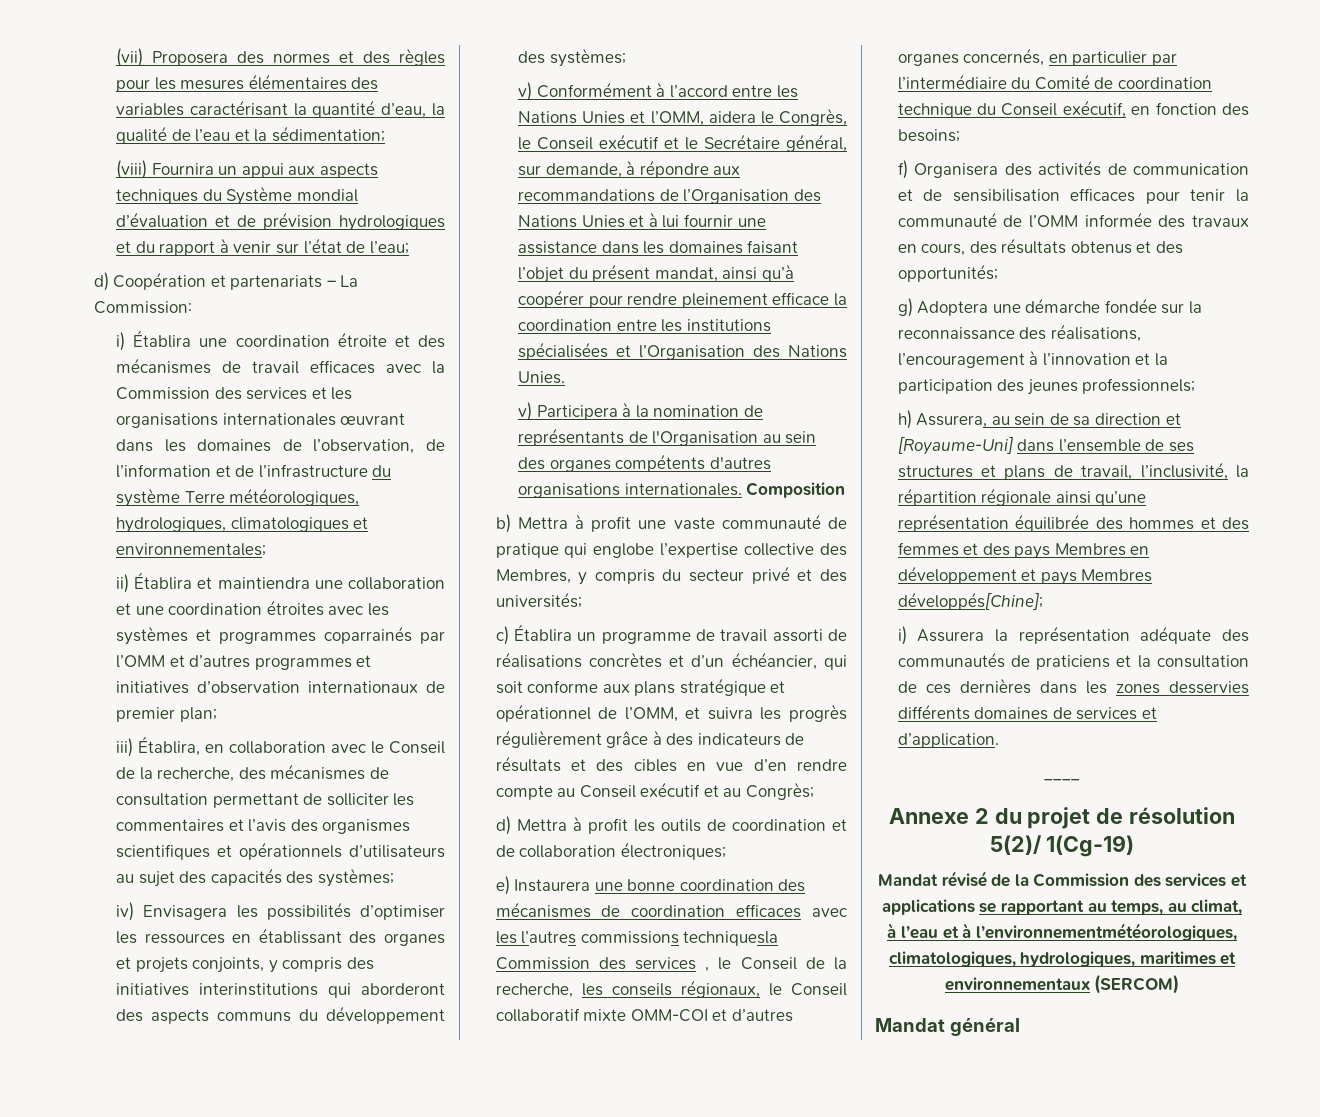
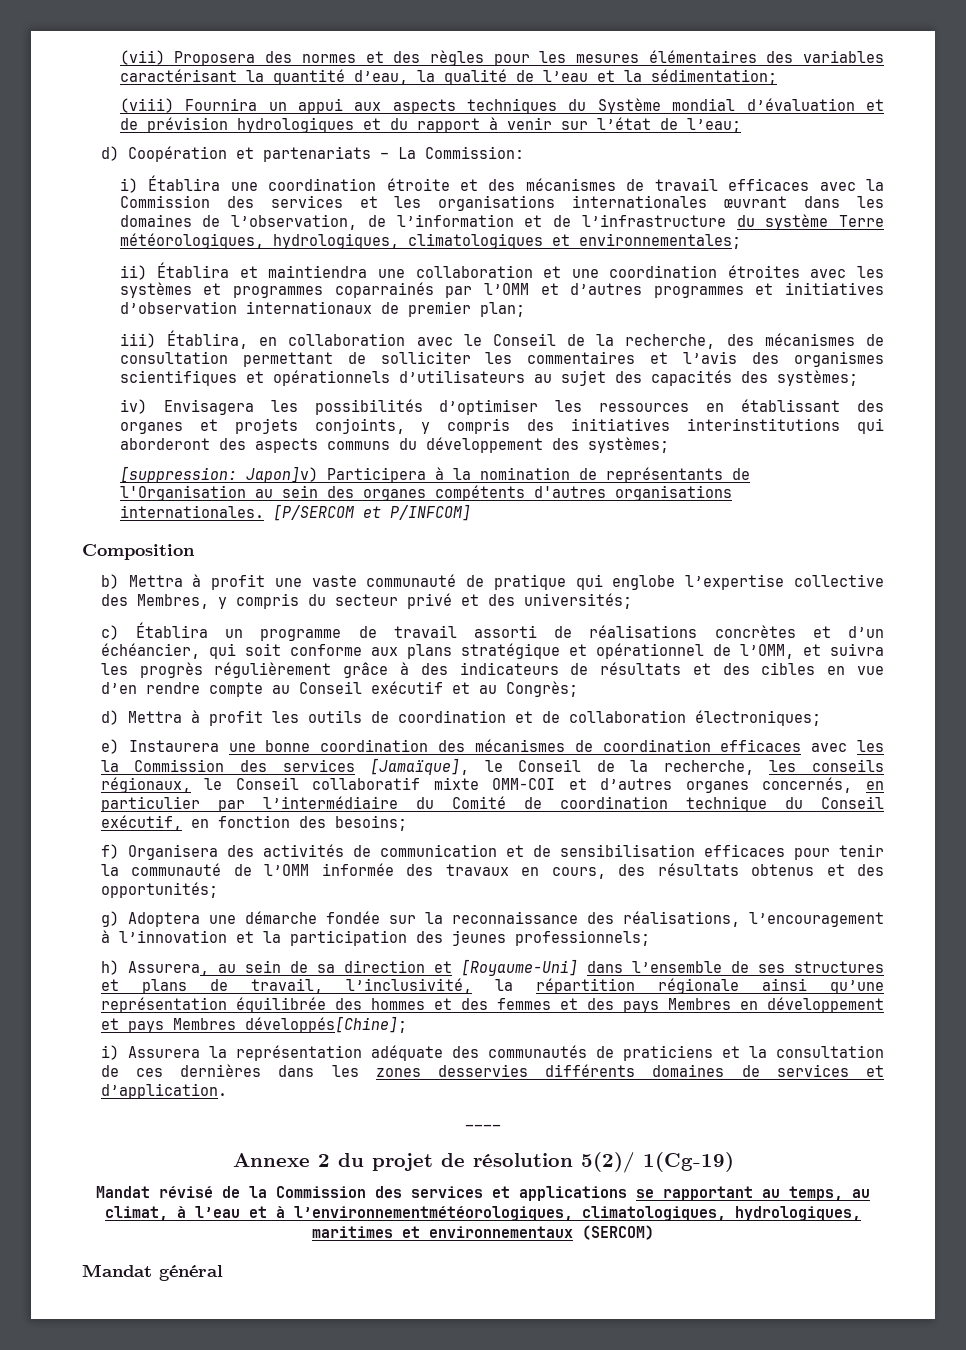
[518,82,798,101] [518,108,847,126] [518,134,847,152] [518,160,741,178] [518,189,821,204] [518,212,766,228] [518,240,799,254] [518,264,794,283] [518,290,847,308] [518,319,771,332] [518,342,847,360] [518,371,566,384] [518,402,533,421] v) Conformément à l’accord entre les Nations Unies et l’OMM, aidera le Congrès, le Conseil exécutif et le Secrétaire général, sur demande, à répondre aux recommandations de l’Organisation des Nations Unies et à lui fournir une assistance dans les domaines faisant l’objet du présent mandat, ainsi qu’à coopérer pour rendre pleinement efficace la coordination entre les institutions spécialisées et l’Organisation des Nations Unies. // v) -> [119,466,318,483] [suppression: Japon]v)
(742, 489) none -> [272,504,471,521] [P/SERCOM et P/INFCOM] //
[521,931,779,946] [495,957,710,972] l’autres commissions techniquesla Commission des services , -> [100,758,470,775] la Commission des services [Jamaïque],

